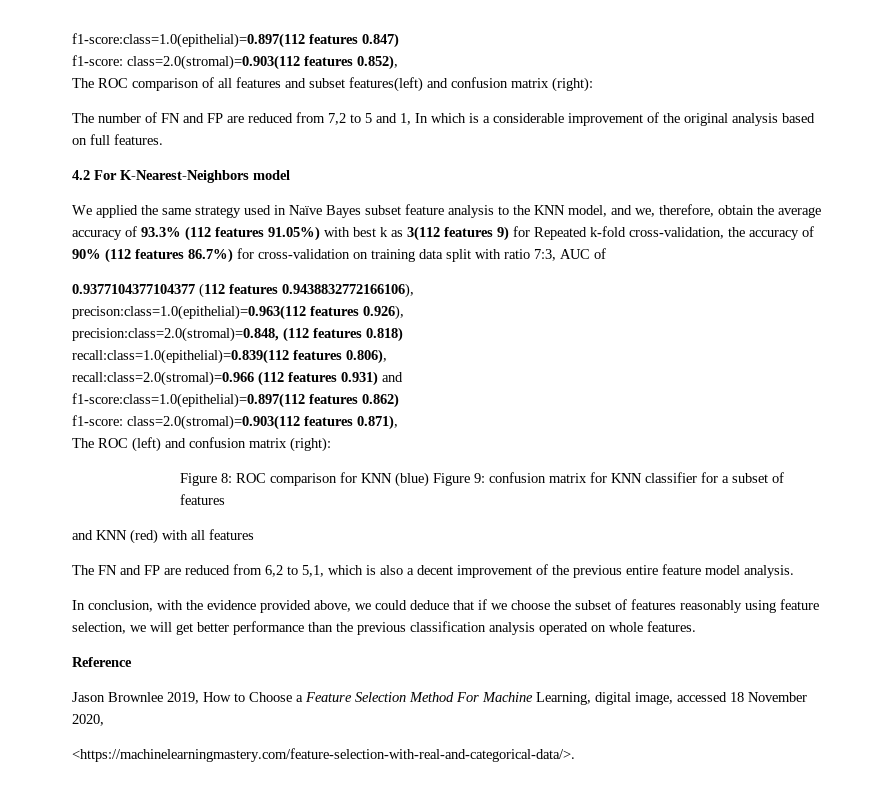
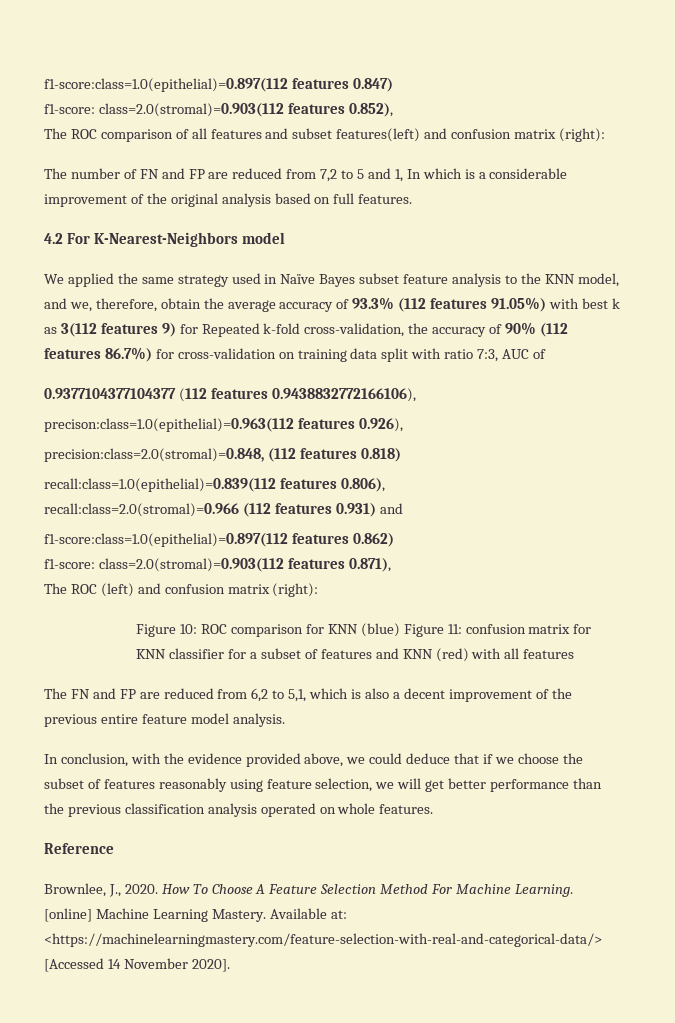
[220,473,232,483] 8: -> [180,624,198,634] 10:
[473,473,485,483] 9: -> [447,624,462,634] 11:
(225, 499) // -> (372, 654) none
[72,692,303,704] Jason Brownlee 2019, How to Choose a -> [44,883,266,897] Brownlee, J., 2020. How To Choose A
[536,692,807,705] [72,714,104,726] [72,748,575,762] Learning, digital image, accessed 18 November 2020, // <https://machinelearningmastery.com/feature-selection-with-real-and-categorical-data/>. -> [514,884,573,897] [44,908,347,922] [44,933,602,947] [44,958,230,972] Learning. [online] Machine Learning Mastery. Available at: <https://machinelearningmastery.com/feature-selection-with-real-and-categorical-data/> [Accessed 14 November 2020].

